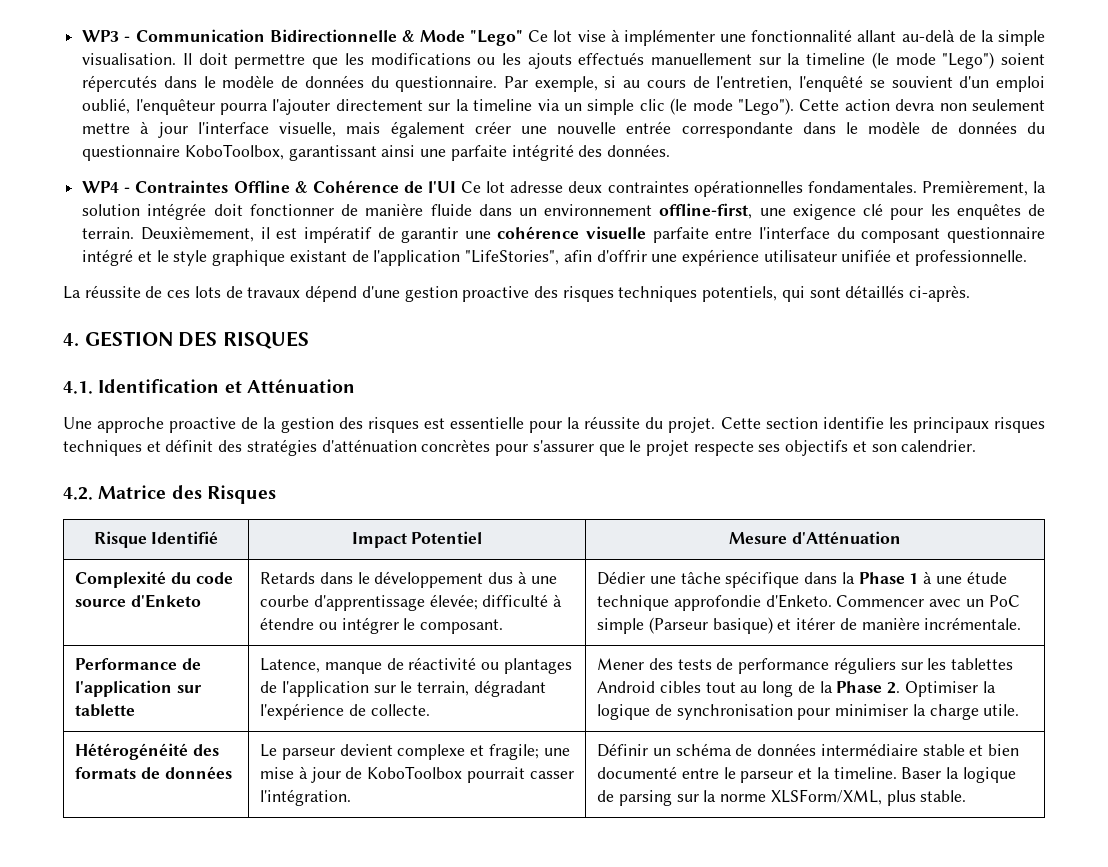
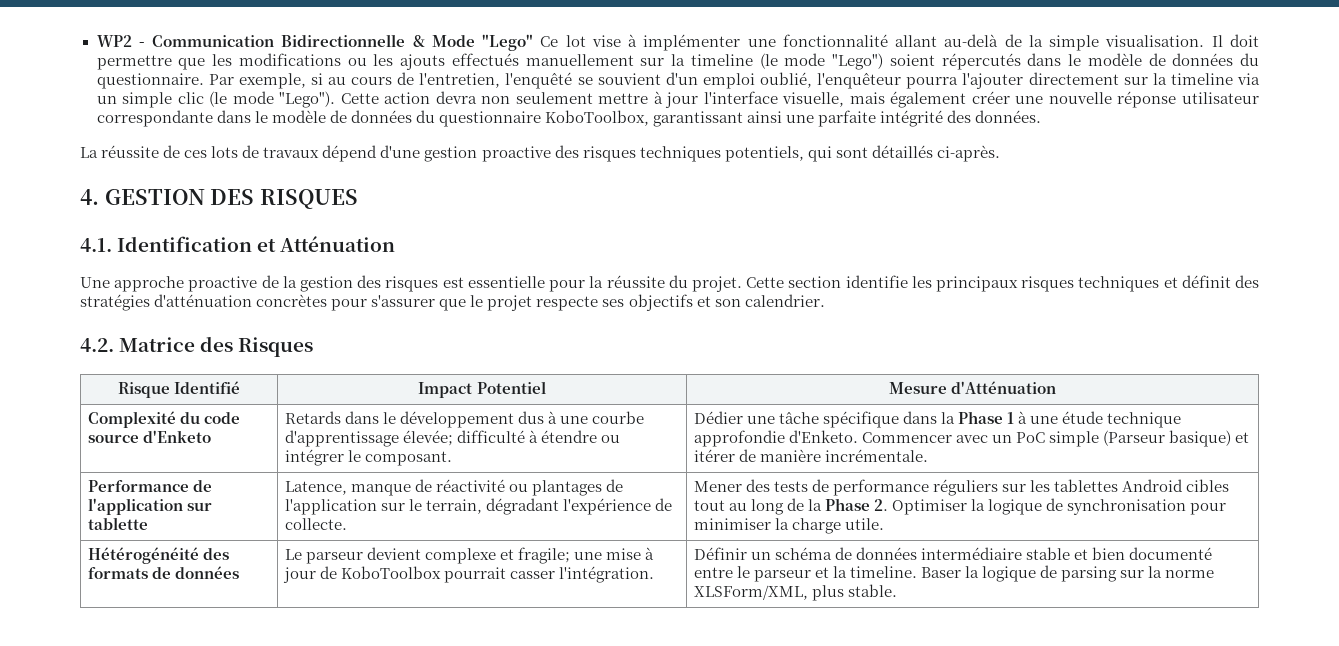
[82,30,120,42] WP3 -> [96,35,132,47] WP2
[626,121,672,134] entrée -> [1117,91,1259,108] réponse utilisateur
[82,180,1046,197] [82,203,1046,220] [82,226,1045,243] [82,249,1027,266] // WP4 - Contraintes Offline & Cohérence de l'UI Ce lot adresse deux contraintes opérationnelles fondamentales. Premièrement, la solution intégrée doit fonctionner de manière fluide dans un environnement offline-first, une exigence clé pour les enquêtes de terrain. Deuxièmement, il est impératif de garantir une cohérence visuelle parfaite entre l'interface du composant questionnaire intégré et le style graphique existant de l'application "LifeStories", afin d'offrir une expérience utilisateur unifiée et professionnelle. -> (1042, 116) none

